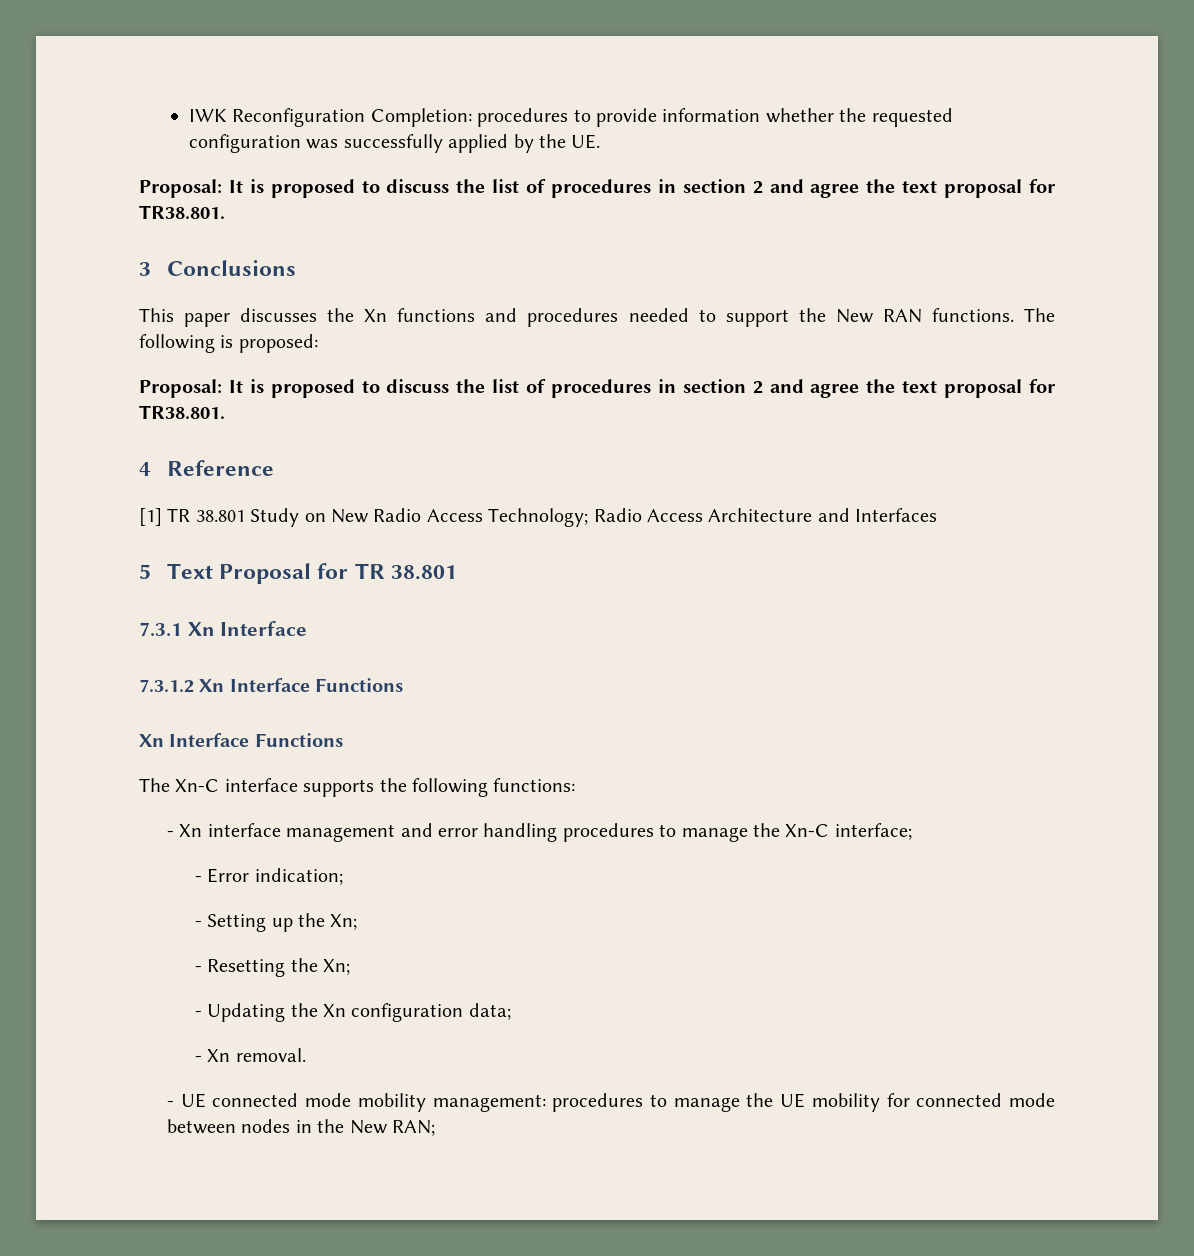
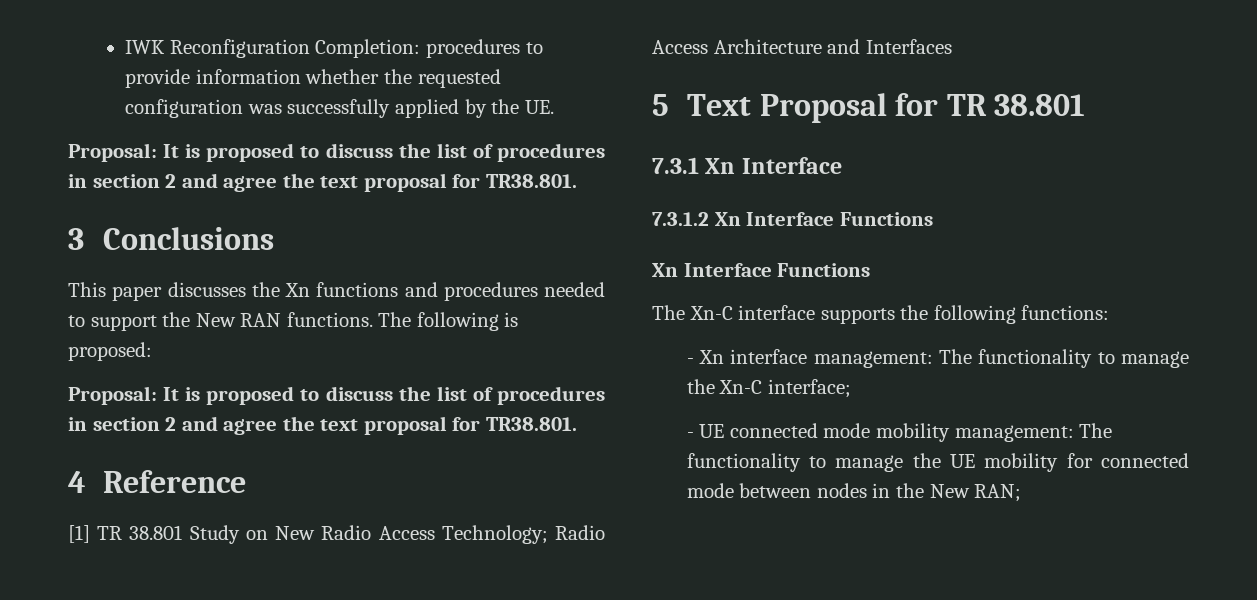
[286,823,654,842] management and error handling procedures -> [813,349,1093,368] management: The functionality
[194,868,343,885] [194,913,358,932] [194,958,351,977] [194,1003,511,1022] [194,1048,306,1062] // - Error indication; // - Setting up the Xn; // - Resetting the Xn; // - Updating the Xn configuration data; // - Xn removal. -> (851, 388) none
[552,1093,644,1112] procedures -> [1079,423,1113,438] [686,453,801,472] The functionality

